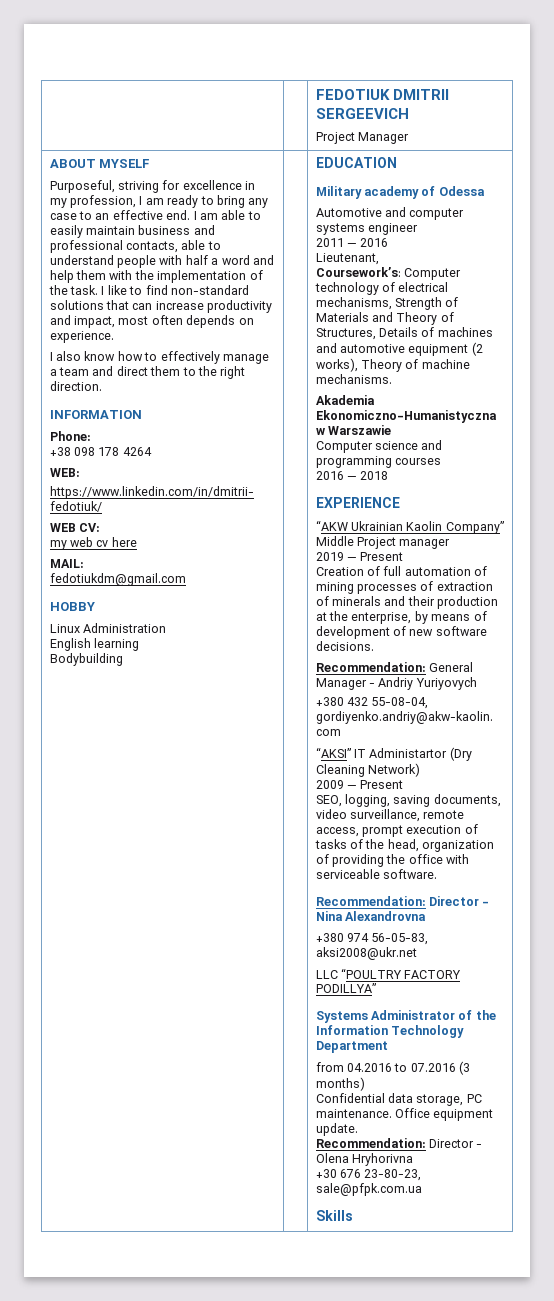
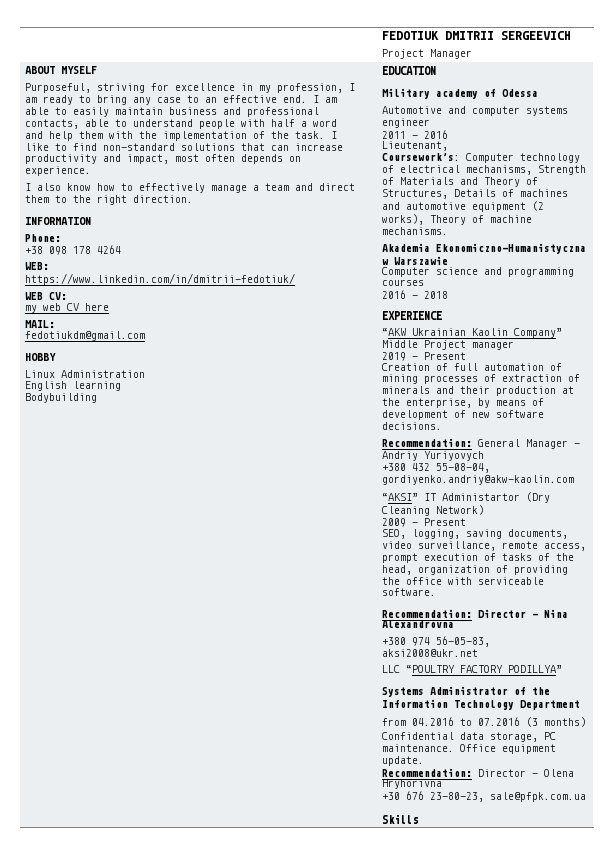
[96,540,109,547] cv -> [66,303,79,311] CV

